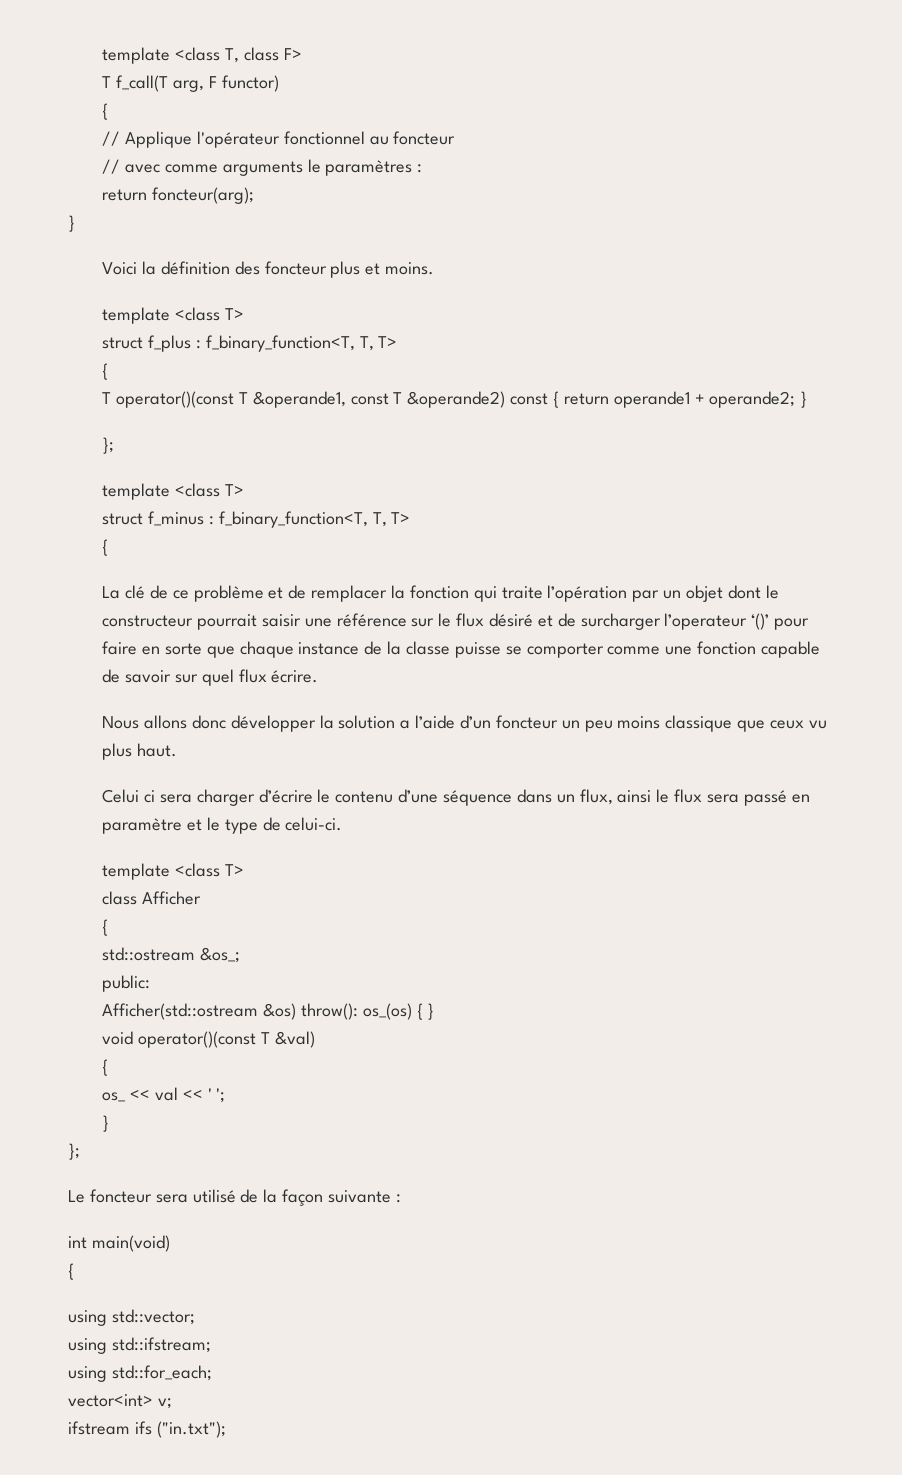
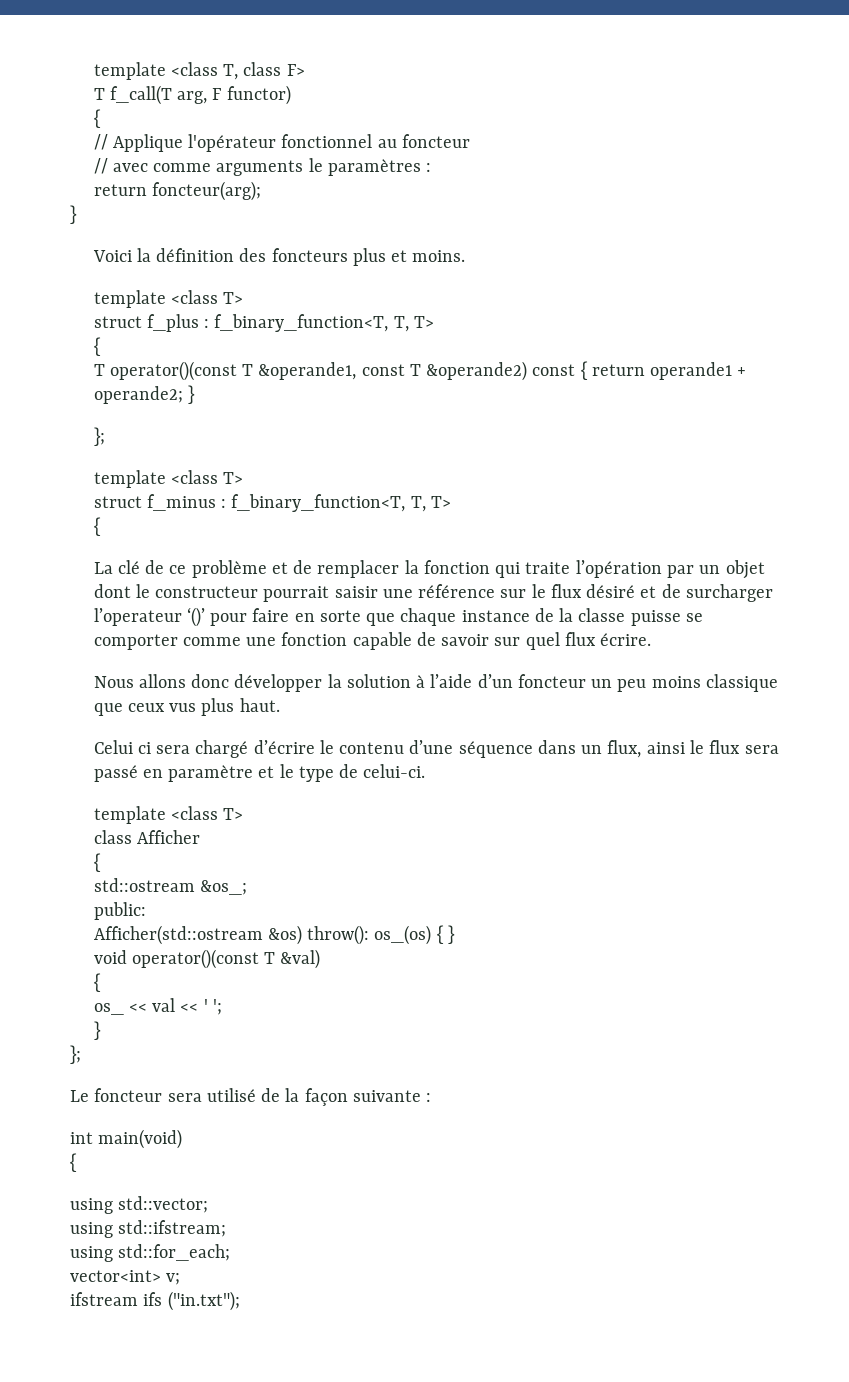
[264,261,327,275] foncteur -> [271,248,348,262] foncteurs
[400,720,411,729] a -> [416,675,426,688] à
[808,720,827,729] vu -> [169,703,197,712] vus
[196,789,255,806] charger -> [195,740,249,758] chargé

